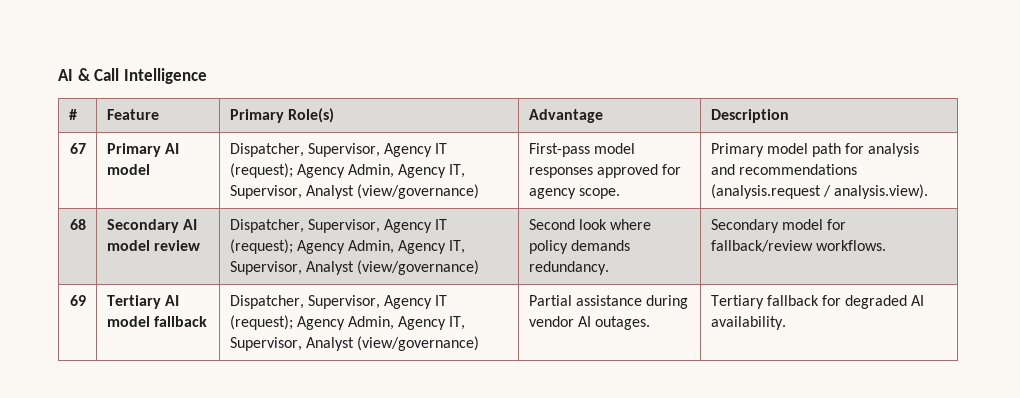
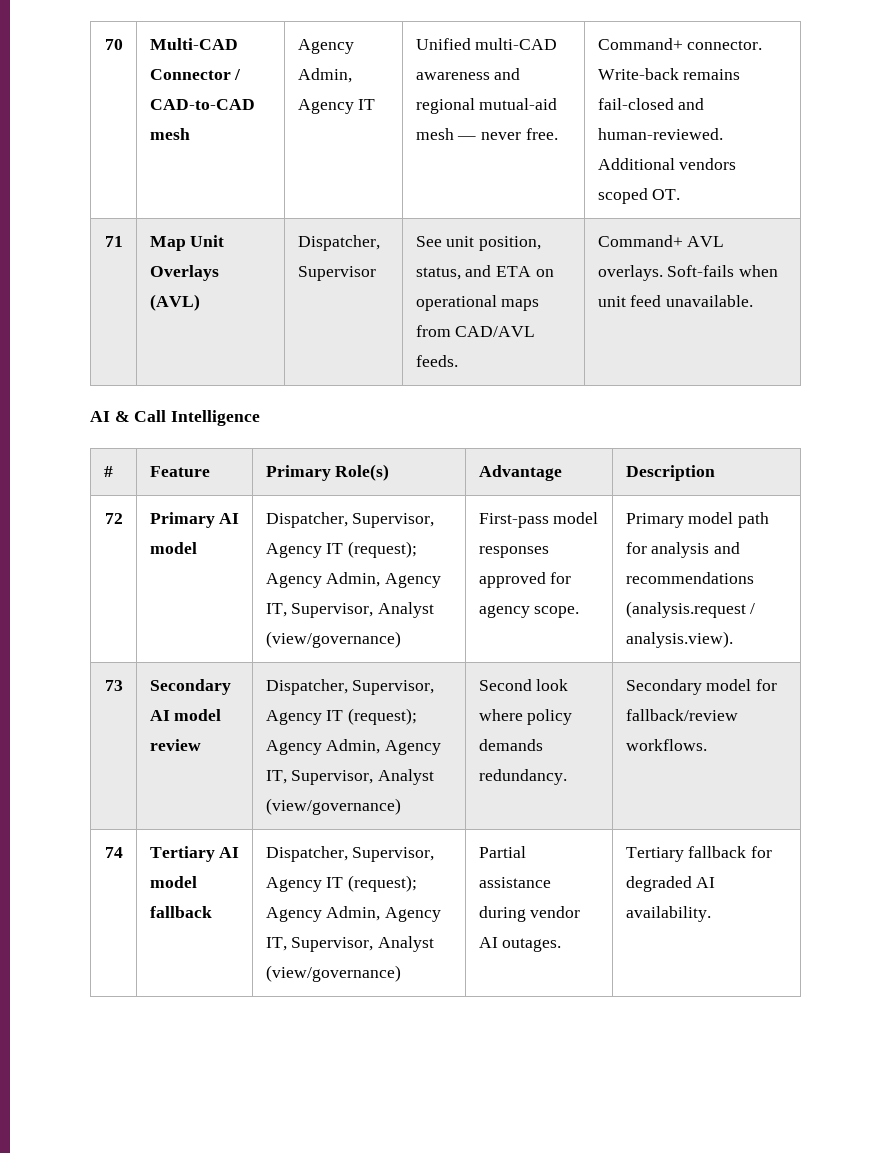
(58, 75) none -> [104,39,123,50] [149,38,238,50] [149,69,242,80] [149,99,255,110] [149,128,190,140] [297,39,354,54] [297,68,352,83] [297,99,376,114] [415,38,558,50] [415,68,521,80] [415,98,558,114] [415,128,558,140] [597,38,763,50] [597,68,741,80] [597,98,705,110] [597,128,723,140] [597,158,737,170] [597,188,681,204] [104,236,123,247] [149,235,225,251] [149,265,219,281] [149,294,200,311] [297,235,380,251] [297,266,376,281] [415,236,541,251] [415,265,554,280] [415,295,540,311] [415,325,536,337] [415,355,458,367] [597,235,725,247] [597,265,778,281] [597,295,753,307] 70 | Multi-CAD Connector / CAD-to-CAD mesh | Agency Admin, Agency IT | Unified multi-CAD awareness and regional mutual-aid mesh — never free. | Command+ connector. Write-back remains fail-closed and human-reviewed. Additional vendors scoped OT. // 71 | Map Unit Overlays (AVL) | Dispatcher, Supervisor | See unit position, status, and ETA on operational maps from CAD/AVL feeds. | Command+ AVL overlays. Soft-fails when unit feed unavailable. //
[69,143,86,154] 67 -> [104,513,123,524] 72
[69,219,86,230] 68 -> [104,680,123,691] 73
[69,295,86,306] 69 -> [104,847,123,858] 74

